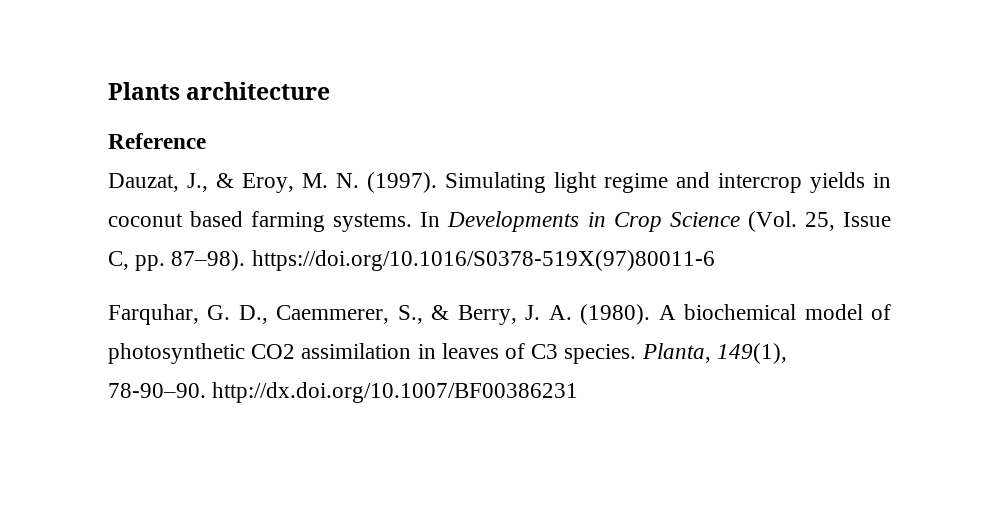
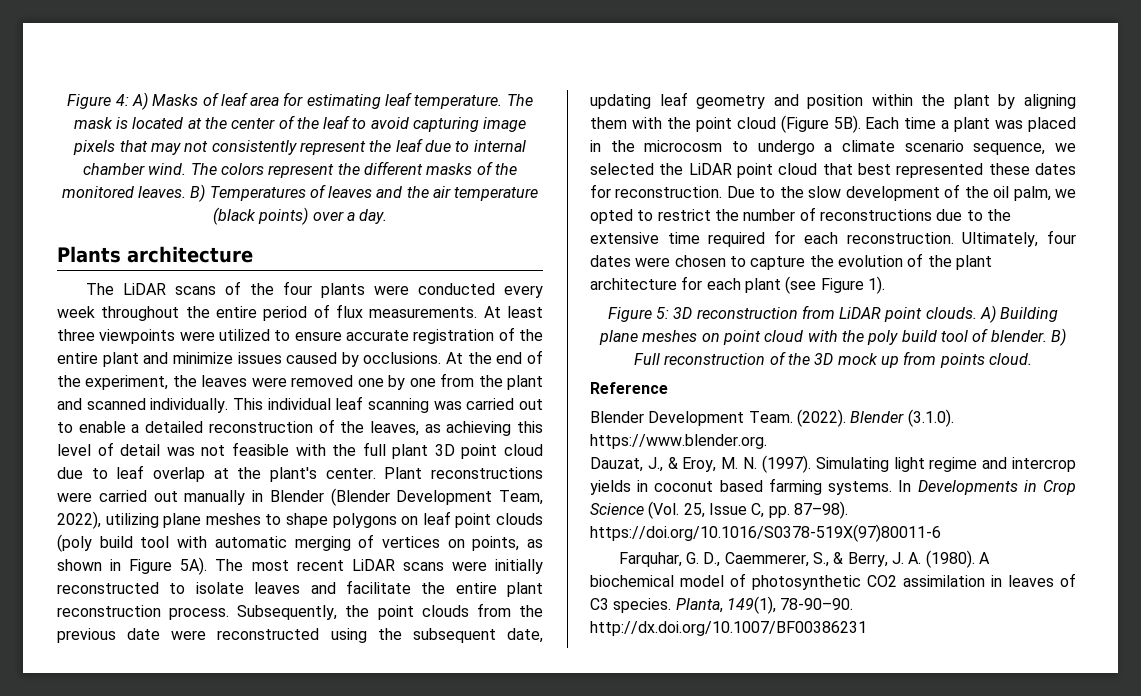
[108,82,331,100] [108,133,206,149] Plants architecture // Reference -> [67,92,533,110] [73,115,527,132] [73,138,526,155] [83,161,517,178] [61,184,539,202] [212,207,388,225] [57,246,253,263] [85,281,544,298] [57,304,543,321] [57,327,543,344] [57,350,543,367] [57,373,543,390] [57,396,543,413] [57,419,543,436] [57,442,543,459] [57,465,543,482] [57,488,543,506] [57,511,544,529] [57,534,543,552] [57,557,543,575] [57,580,543,597] [57,603,544,620] [57,628,544,643] [590,92,1076,109] [590,115,1076,133] [590,140,1076,155] [590,163,1076,178] [590,184,1076,201] [590,207,1011,224] [590,230,1076,247] [590,253,992,270] [590,276,885,294] [607,305,1059,323] [599,328,1066,346] [634,351,1032,368] [590,382,668,394] [590,409,954,427] [590,434,767,449] Figure 4: A) Masks of leaf area for estimating leaf temperature. The mask is located at the center of the leaf to avoid capturing image pixels that may not consistently represent the leaf due to internal chamber wind. The colors represent the different masks of the monitored leaves. B) Temperatures of leaves and the air temperature (black points) over a day. // Plants architecture // The LiDAR scans of the four plants were conducted every week throughout the entire period of flux measurements. At least three viewpoints were utilized to ensure accurate registration of the entire plant and minimize issues caused by occlusions. At the end of the experiment, the leaves were removed one by one from the plant and scanned individually. This individual leaf scanning was carried out to enable a detailed reconstruction of the leaves, as achieving this level of detail was not feasible with the full plant 3D point cloud due to leaf overlap at the plant's center. Plant reconstructions were carried out manually in Blender (Blender Development Team, 2022), utilizing plane meshes to shape polygons on leaf point clouds (poly build tool with automatic merging of vertices on points, as shown in Figure 5A). The most recent LiDAR scans were initially reconstructed to isolate leaves and facilitate the entire plant reconstruction process. Subsequently, the point clouds from the previous date were reconstructed using the subsequent date, updating leaf geometry and position within the plant by aligning them with the point cloud (Figure 5B). Each time a plant was placed in the microcosm to undergo a climate scenario sequence, we selected the LiDAR point cloud that best represented these dates for reconstruction. Due to the slow development of the oil palm, we opted to restrict the number of reconstructions due to the extensive time required for each reconstruction. Ultimately, four dates were chosen to capture the evolution of the plant architecture for each plant (see Figure 1). // Figure 5: 3D reconstruction from LiDAR point clouds. A) Building plane meshes on point cloud with the poly build tool of blender. B) Full reconstruction of the 3D mock up from points cloud. // Reference // Blender Development Team. (2022). Blender (3.1.0). https://www.blender.org.

